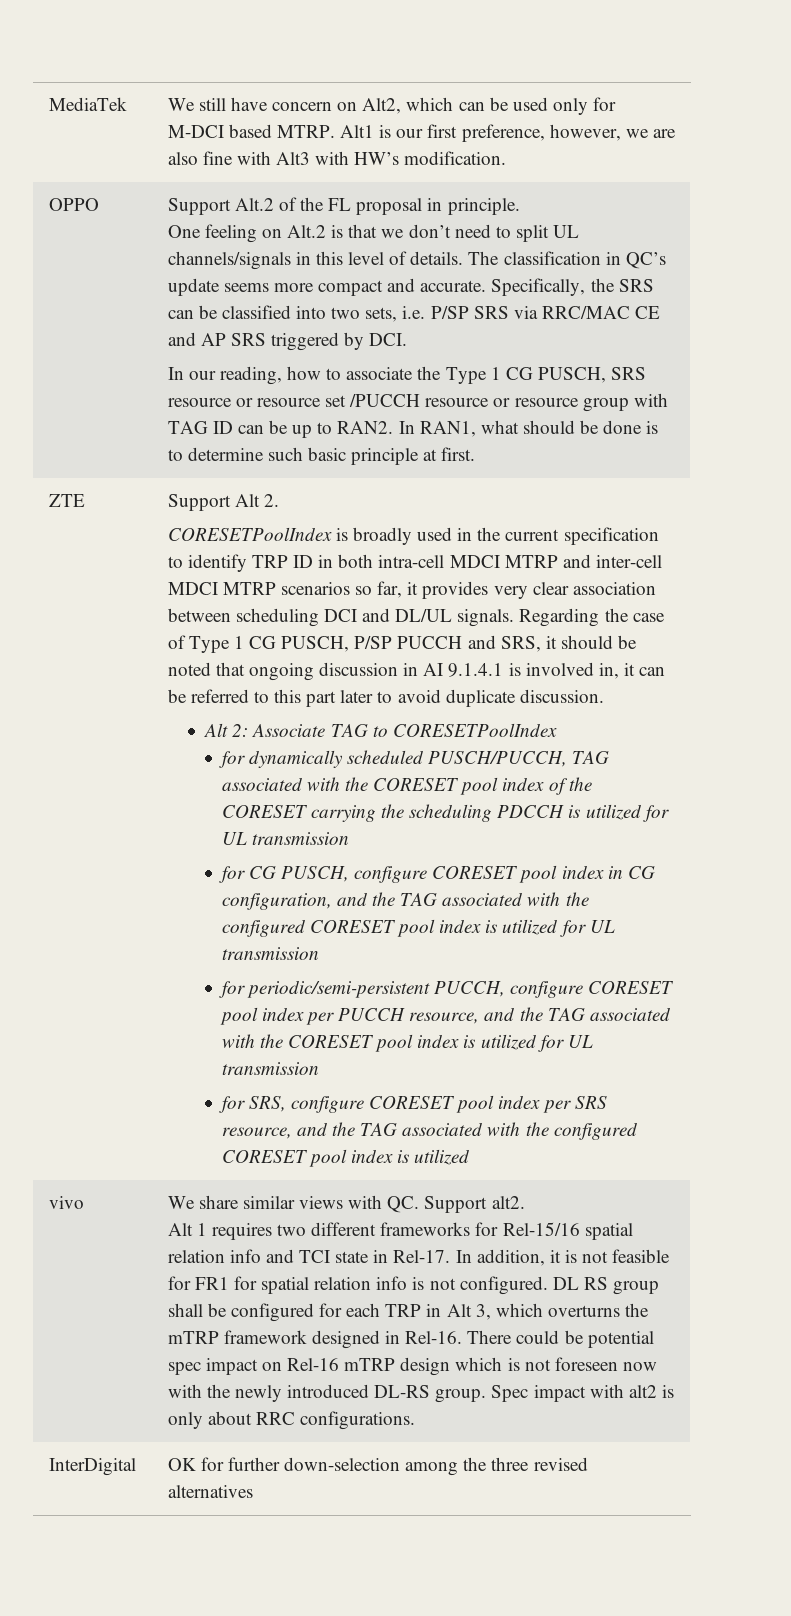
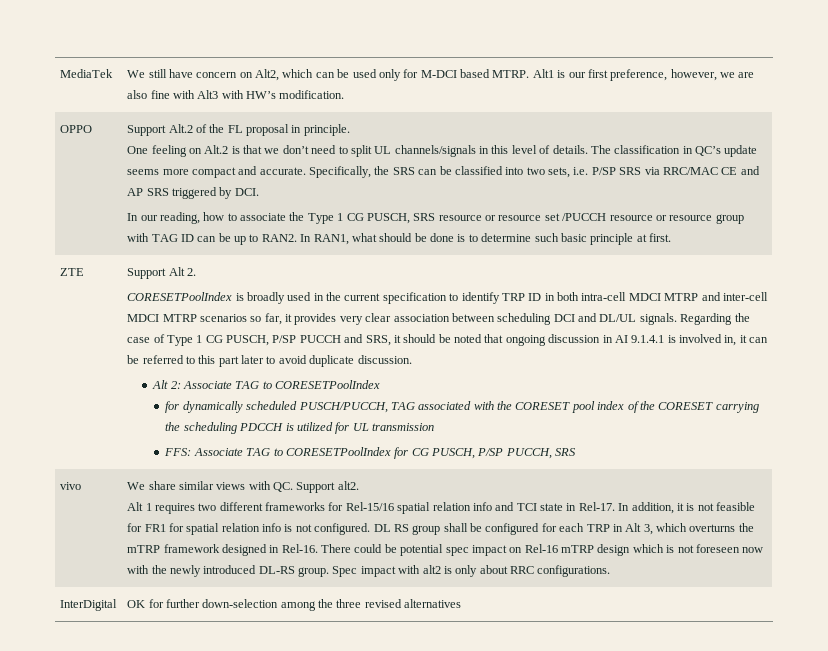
[218,865,655,883] [221,892,589,910] [221,919,615,937] [221,947,319,960] [218,980,675,998] [219,1007,670,1025] [221,1034,593,1052] [221,1062,319,1075] [218,1095,607,1113] [221,1122,637,1140] [221,1149,470,1167] for CG PUSCH, configure CORESET pool index in CG configuration, and the TAG associated with the configured CORESET pool index is utilized for UL transmission // for periodic/semi-persistent PUCCH, configure CORESET pool index per PUCCH resource, and the TAG associated with the CORESET pool index is utilized for UL transmission // for SRS, configure CORESET pool index per SRS resource, and the TAG associated with the configured CORESET pool index is utilized -> [164,447,577,459] FFS: Associate TAG to CORESETPoolIndex for CG PUSCH, P/SP PUCCH, SRS

